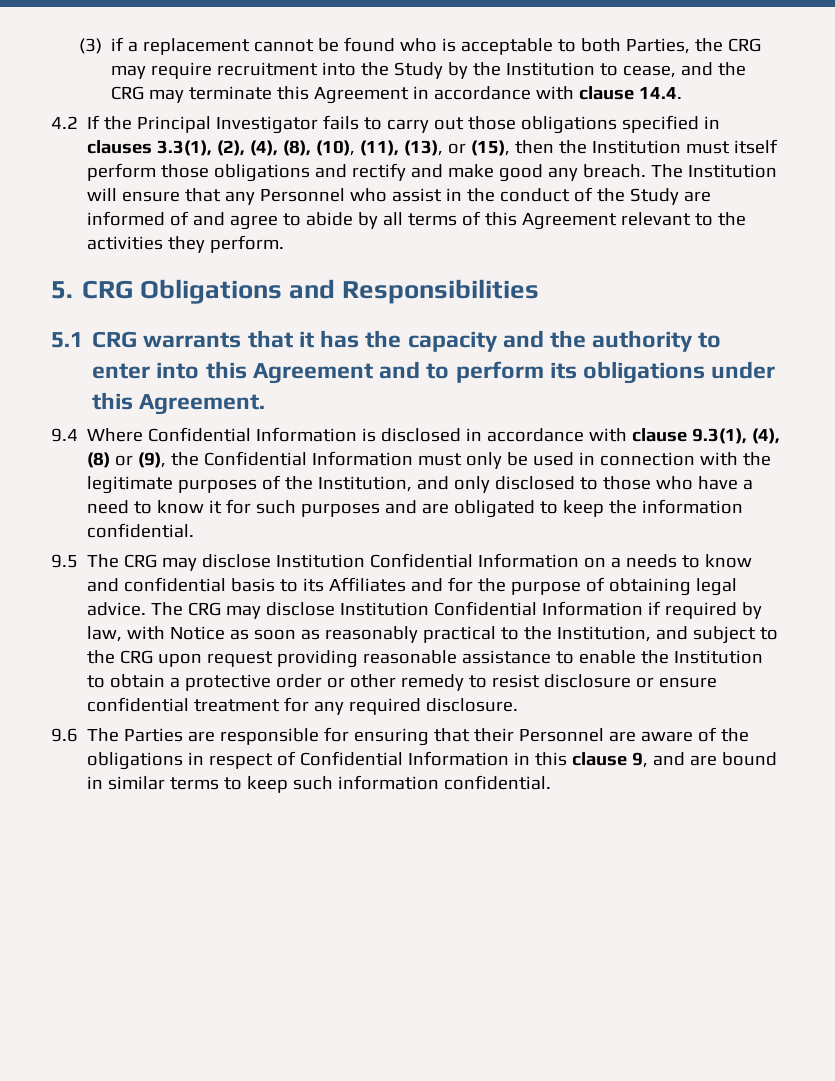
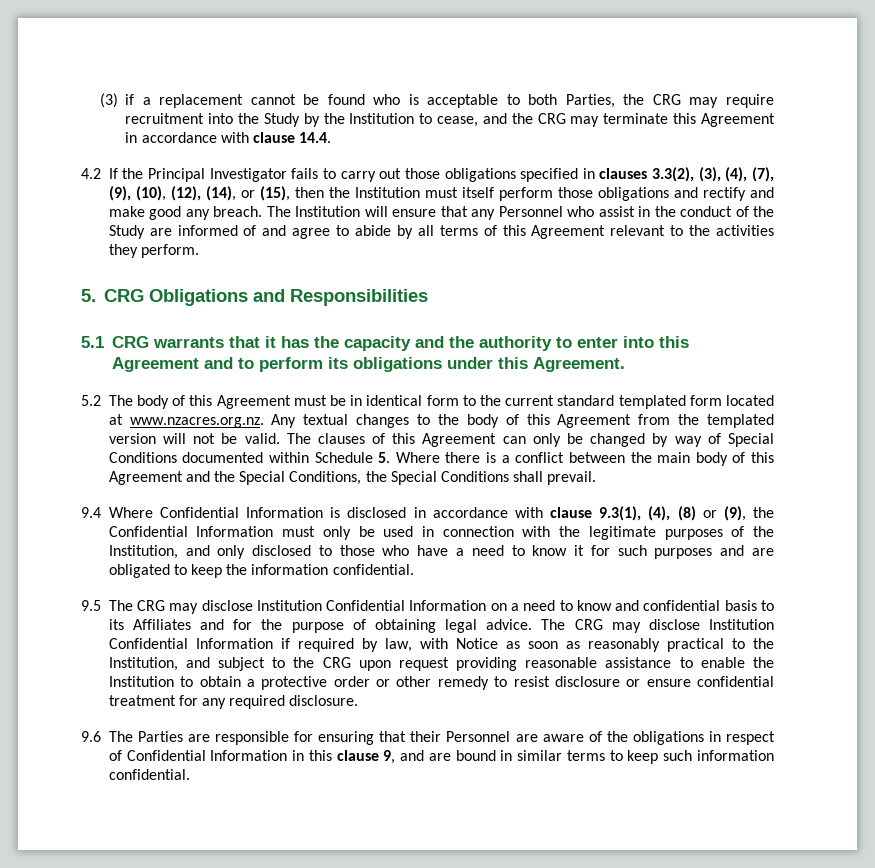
[157,140,444,156] 3.3(1), (2), (4), (8), (10), (11), (13), -> [652,167,774,182] [108,186,236,201] 3.3(2), (3), (4), (7), (9), (10), (12), (14),
(266, 404) none -> [81,395,774,409] [108,414,775,428] [108,433,775,447] [108,452,775,466] [108,471,597,485] // 5.2 The body of this Agreement must be in identical form to the current standard templated form located at www.nzacres.org.nz. Any textual changes to the body of this Agreement from the templated version will not be valid. The clauses of this Agreement can only be changed by way of Special Conditions documented within Schedule 5. Where there is a conflict between the main body of this Agreement and the Special Conditions, the Special Conditions shall prevail.
[626,554,678,568] needs -> [523,600,556,611] need

